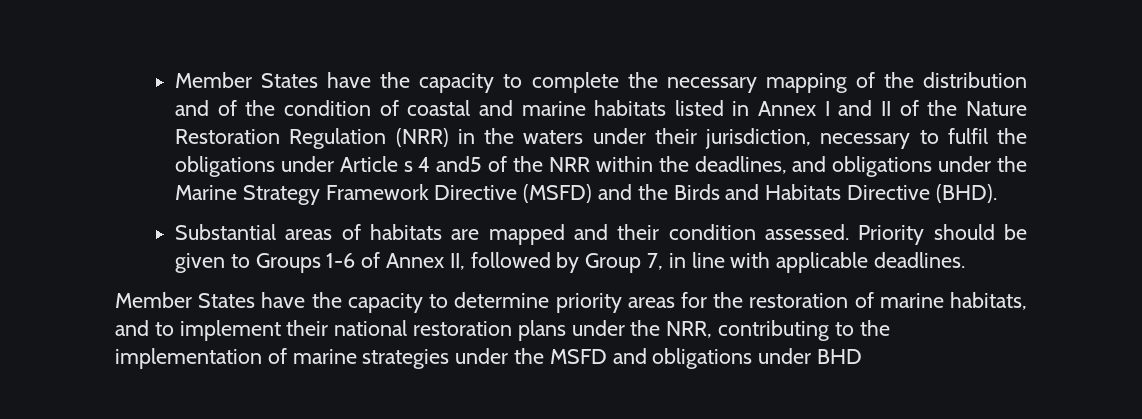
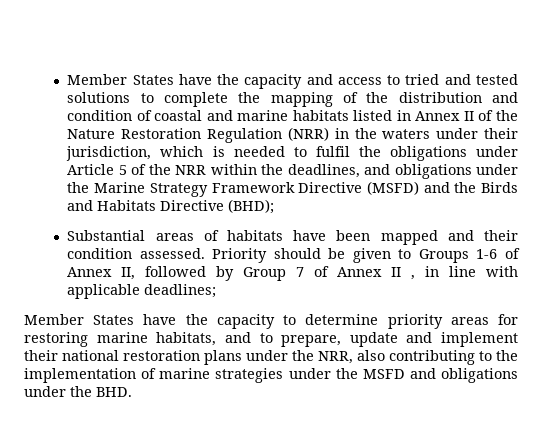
[175,72,495,93] Member States have the capacity -> [67,74,519,89] [67,92,131,103] Member States have the capacity and access to tried and tested solutions
[666,77,757,93] necessary -> (261, 97) none
[217,100,276,116] of the -> (518, 97) none
[824,100,873,116] I and -> (461, 116) none
[820,133,911,149] necessary -> [160,146,285,157] which is needed
[403,156,483,172] s 4 and5 -> [118,165,127,175] 5
[935,184,997,203] (BHD). -> [228,199,275,214] (BHD);
[451,229,480,240] are -> [293,230,371,241] have been
[647,253,664,270] 7, -> [296,266,416,280] 7 of Annex II ,
[874,252,966,268] deadlines. -> [144,284,217,298] deadlines;
[713,292,874,308] the restoration of -> [24,332,88,347] restoring
(174, 329) none -> [281,332,433,347] prepare, update and
(713, 329) none -> [357,350,385,361] also
[817,349,863,364] BHD -> [70,386,132,397] the BHD.

